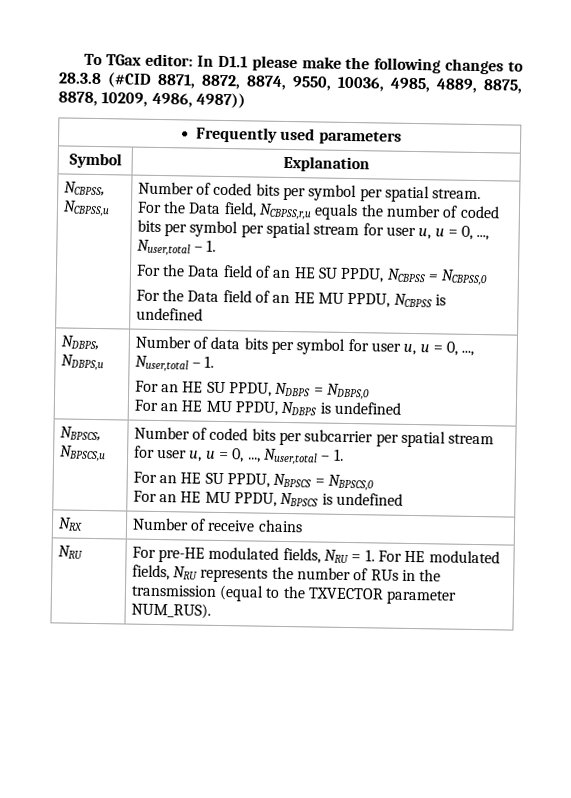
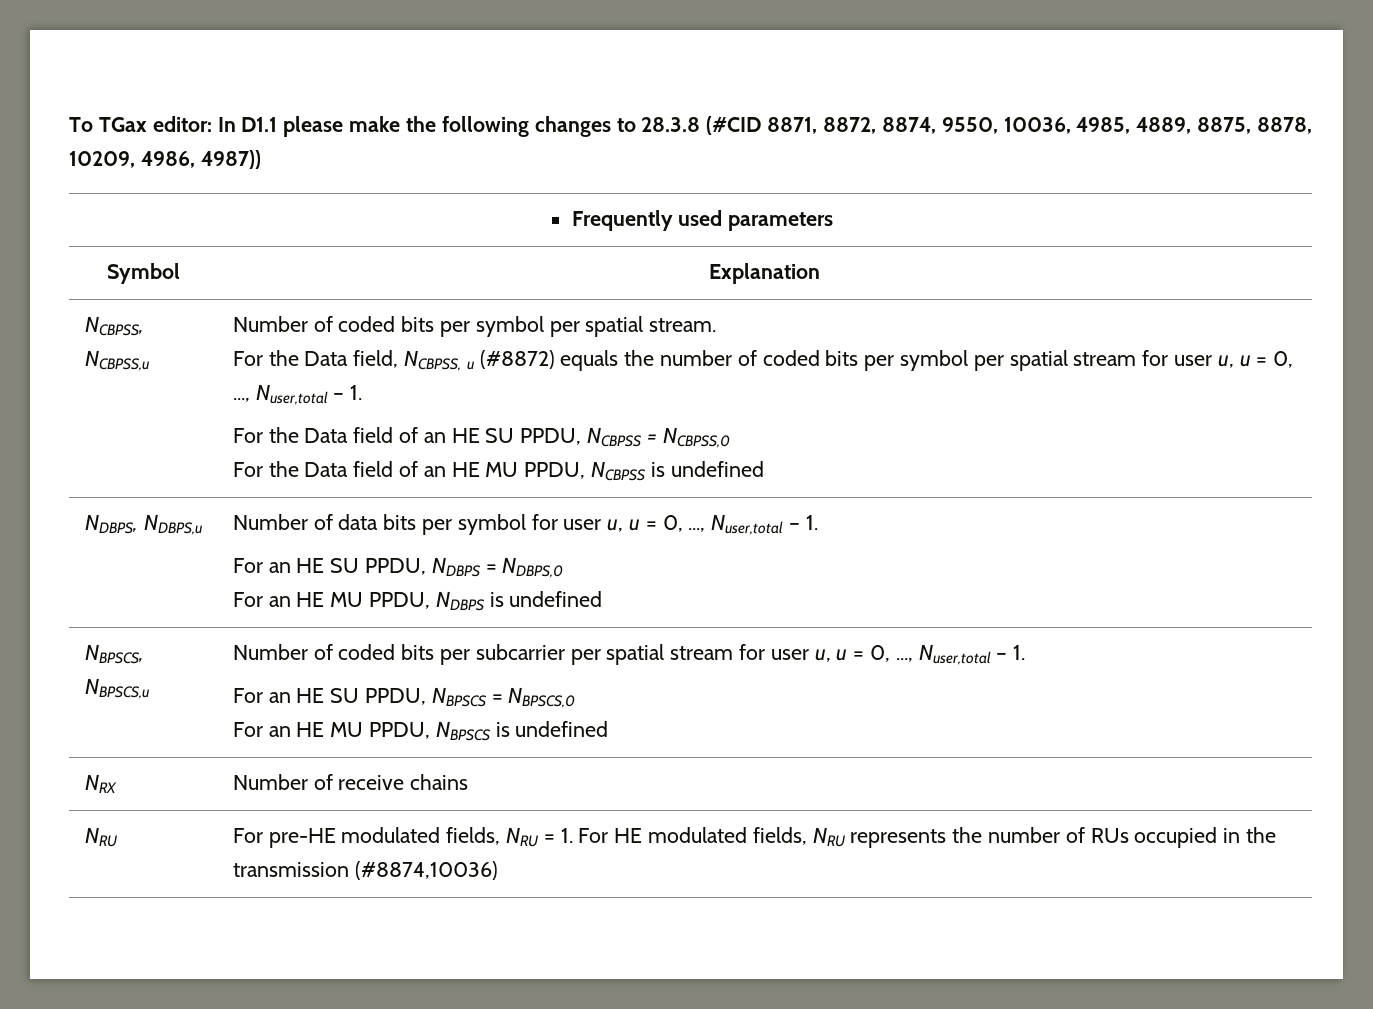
[258,203,312,220] NCBPSS,r,u -> [403,350,555,371] NCBPSS, u (#8872)
(399, 575) none -> [1134,827,1218,848] occupied
[218,584,458,605] [130,602,211,619] (equal to the TXVECTOR parameter NUM_RUS). -> [354,861,498,880] (#8874,10036)

